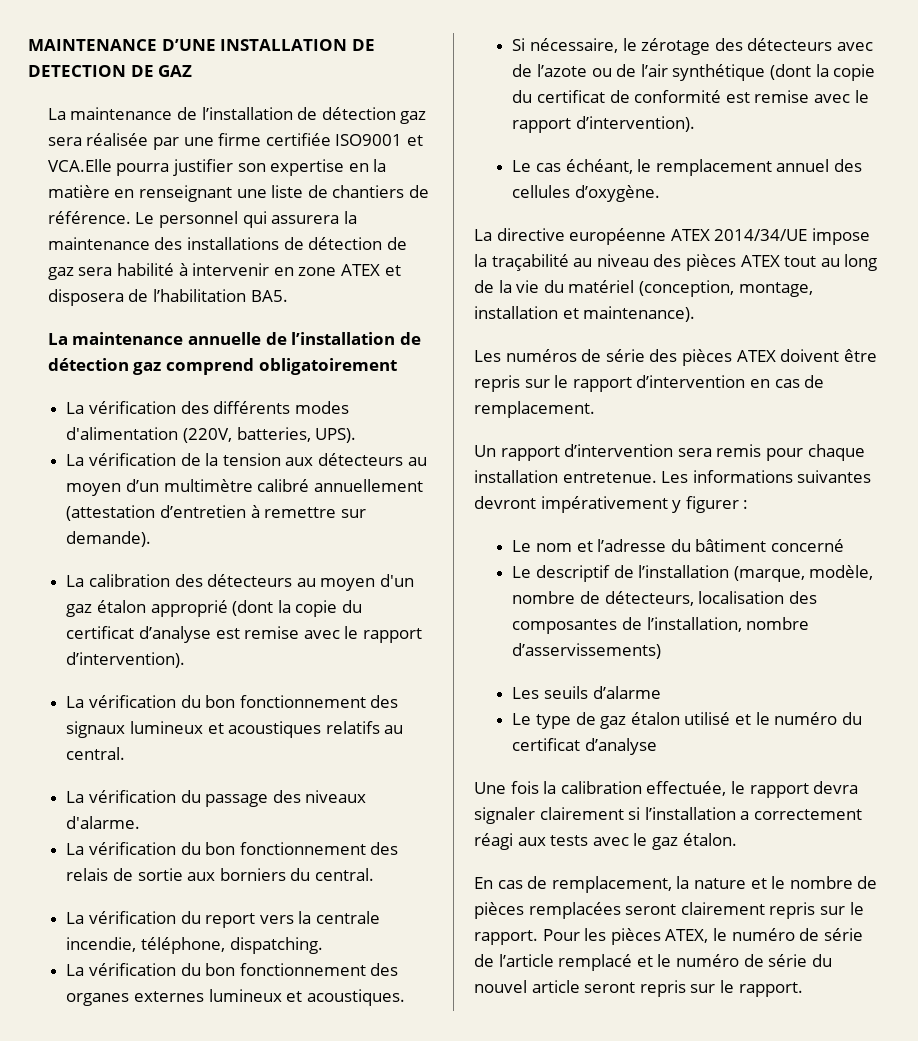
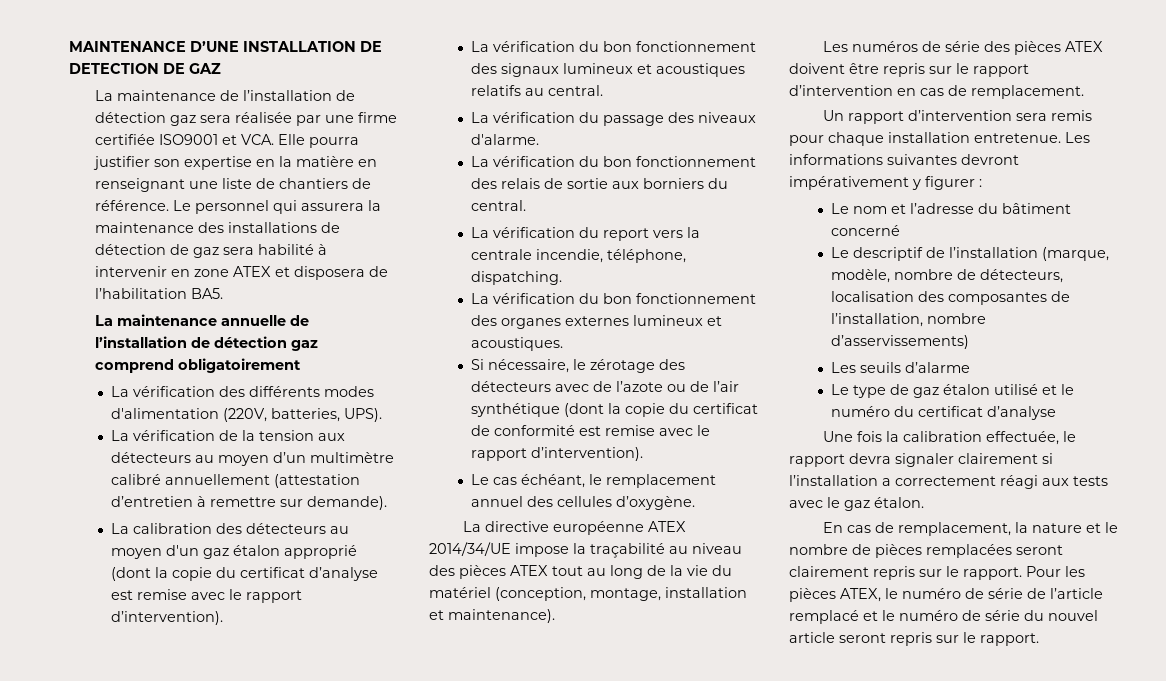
[47,159,112,172] VCA.Elle -> [241,134,306,145] VCA. Elle

